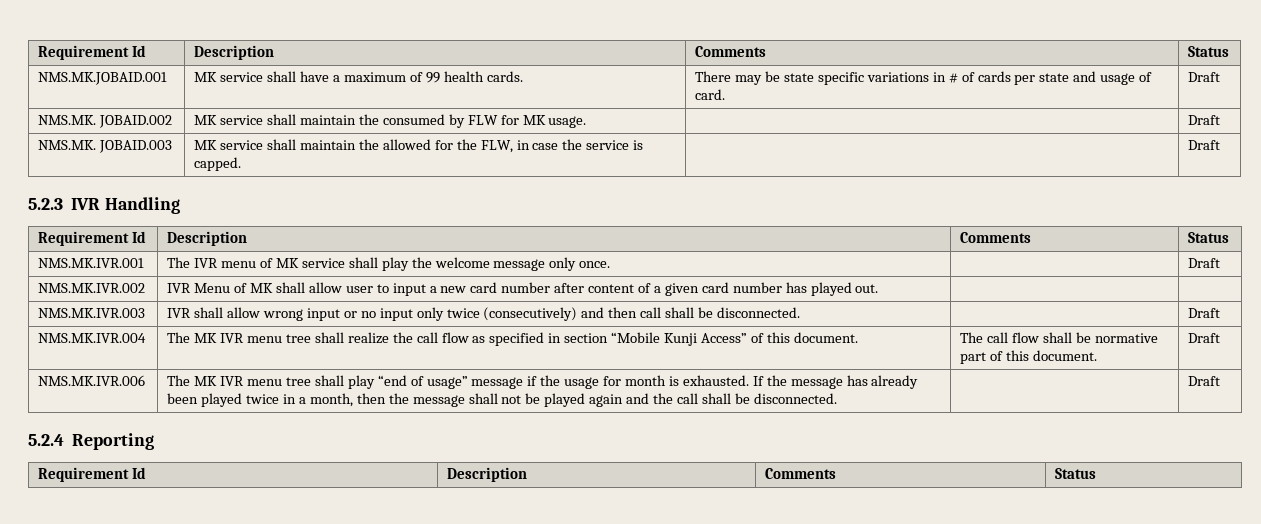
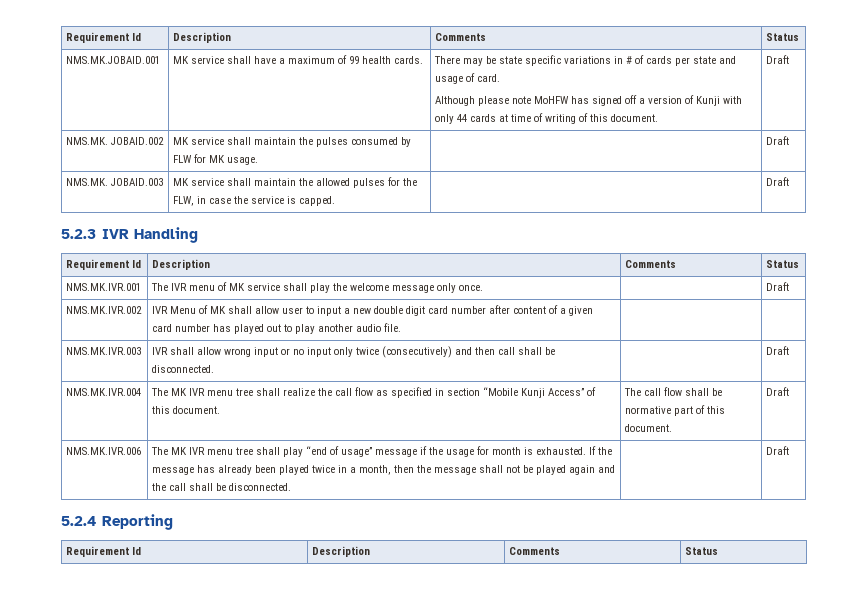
(726, 94) none -> [435,95,743,106] [435,113,659,124] // Although please note MoHFW has signed off a version of Kunji with only 44 cards at time of writing of this document.
(379, 119) none -> [316,137,349,147] pulses
(431, 144) none -> [353,178,386,188] pulses
(467, 289) none -> [374,306,426,316] double digit
[855,284,879,293] out. -> [267,323,402,334] out to play another audio file.

